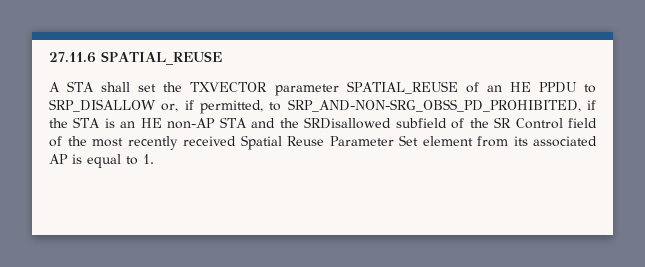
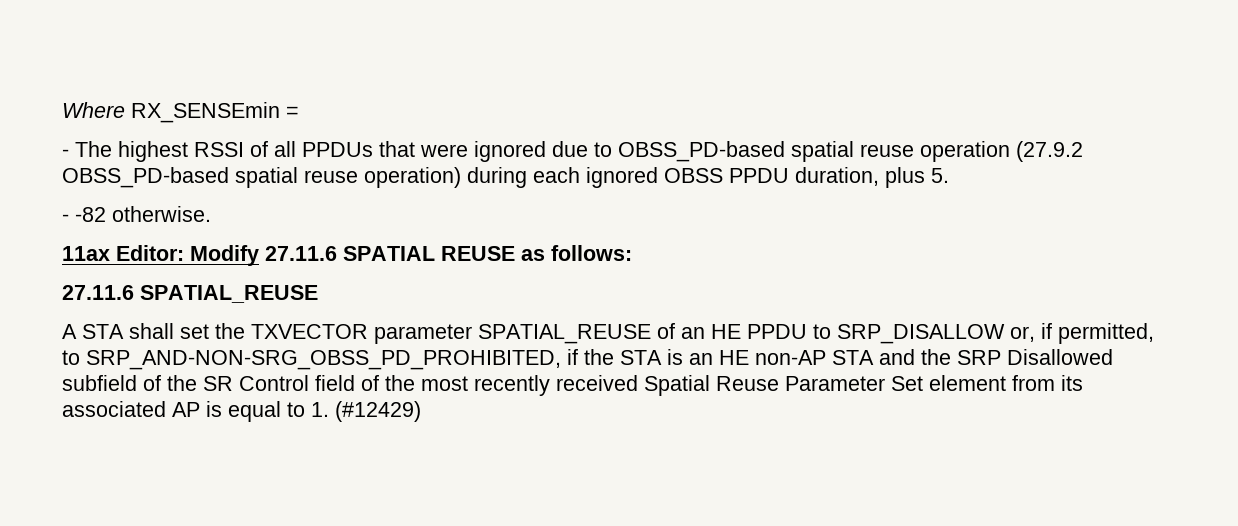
(49, 57) none -> [62,102,299,123] [62,141,1083,162] [62,167,949,188] [62,206,211,222] [62,245,632,266] Where RX_SENSEmin = // - The highest RSSI of all PPDUs that were ignored due to OBSS_PD-based spatial reuse operation (27.9.2 OBSS_PD-based spatial reuse operation) during each ignored OBSS PPDU duration, plus 5. // - -82 otherwise. // 11ax Editor: Modify 27.11.6 SPATIAL REUSE as follows: //
[304,117,392,129] SRDisallowed -> [957,349,1113,365] SRP Disallowed
(154, 159) none -> [335,401,421,422] (#12429)

